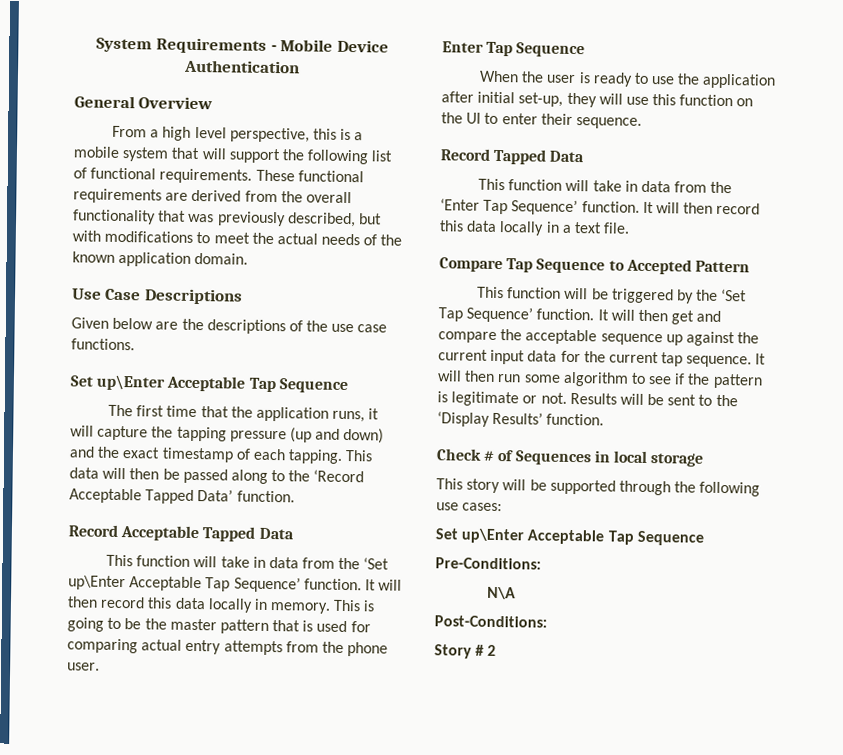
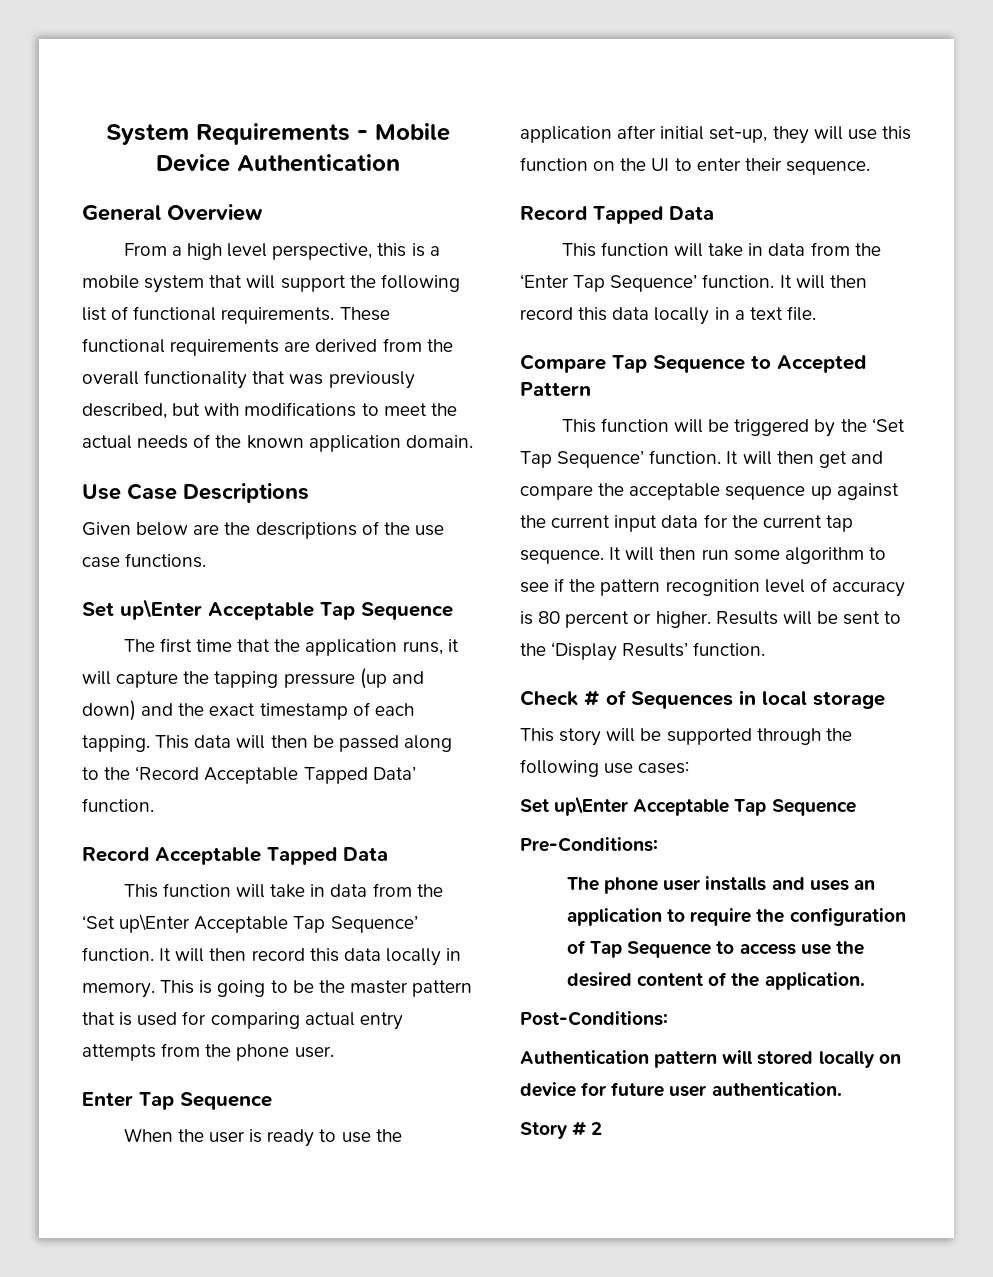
[437,391,567,407] is legitimate or not. -> [665,578,905,597] [520,611,711,628] recognition level of accuracy is 80 percent or higher.
[487,586,517,600] [434,615,547,628] N\A // Post-Conditions: -> [567,876,875,894] [567,908,906,926] [567,940,864,958] [567,972,865,990] [520,1011,668,1026] [520,1050,901,1068] [520,1082,842,1097] The phone user installs and uses an application to require the configuration of Tap Sequence to access use the desired content of the application. // Post-Conditions: // Authentication pattern will stored locally on device for future user authentication.

